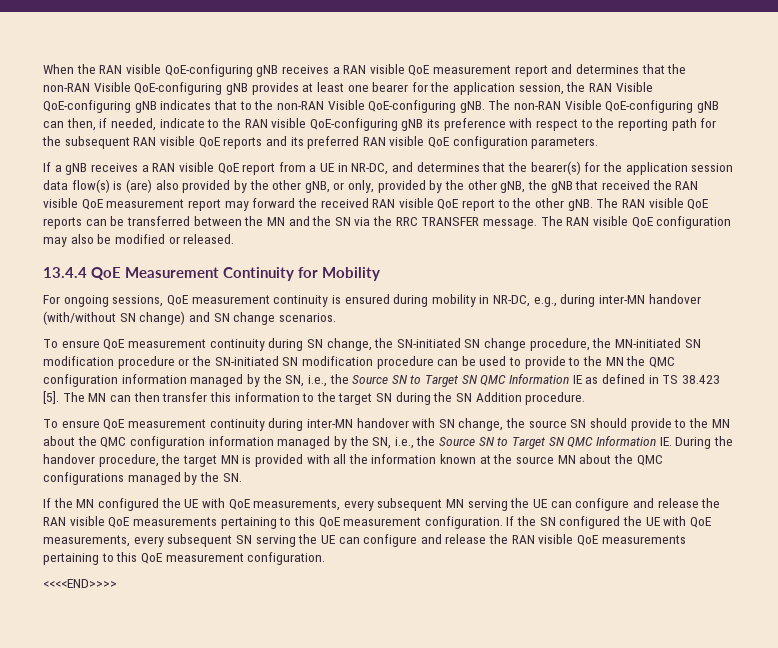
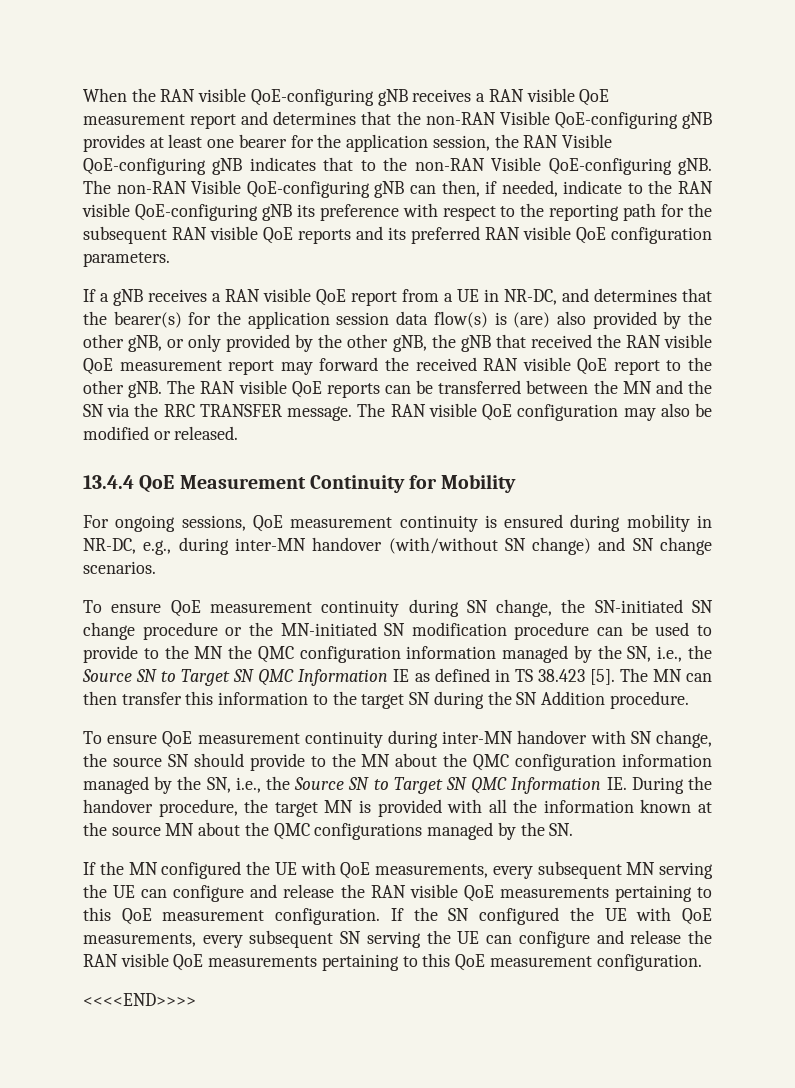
[348,180,375,193] only, -> [188,334,222,352] only
[529,338,701,351] [43,356,114,366] procedure, the MN-initiated SN modification -> (135, 631) none
[214,356,279,366] SN-initiated -> [280,622,377,636] MN-initiated

